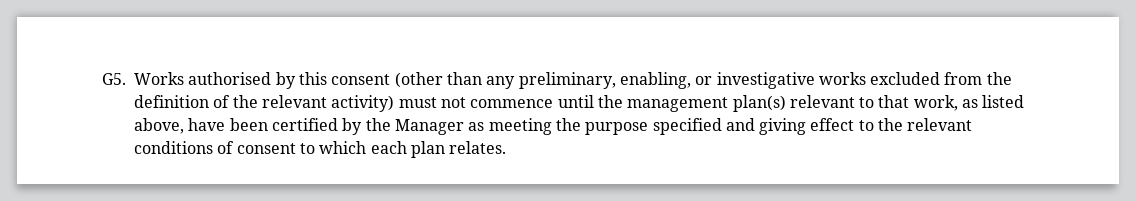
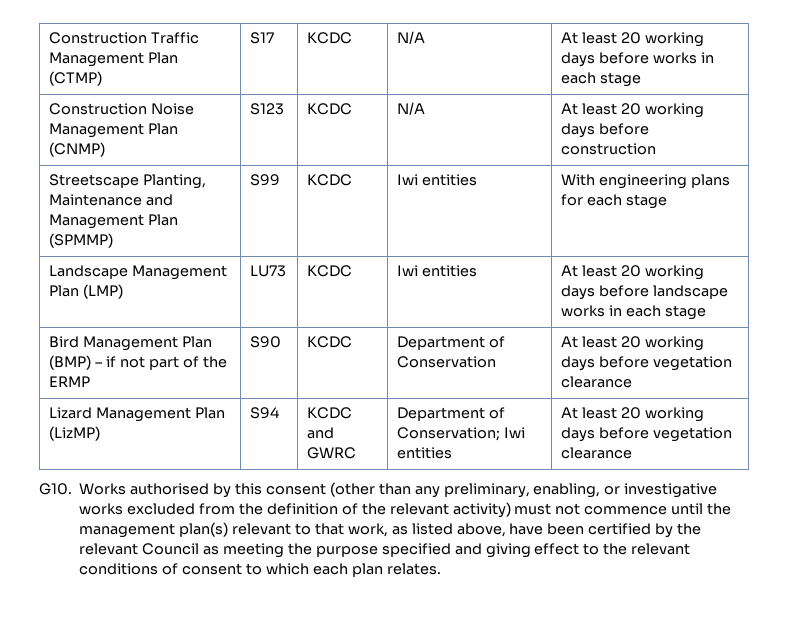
[102,73,126,85] G5. -> [49,32,200,44] [49,52,179,67] [49,71,103,86] [250,32,275,44] [307,32,353,44] [397,31,426,44] [561,32,704,47] [561,52,714,67] [561,72,642,87] [49,103,195,115] [49,123,179,138] [49,142,106,157] [250,103,285,115] [307,103,353,115] [397,102,426,115] [561,103,704,118] [561,123,650,138] [561,143,657,155] [49,174,207,189] [49,194,174,206] [49,214,179,229] [49,233,114,248] [250,174,281,186] [307,174,353,186] [397,174,478,186] [561,174,731,189] [561,194,668,209] [49,265,228,280] [49,284,124,299] [250,265,287,277] [307,265,353,277] [397,265,478,277] [561,265,704,280] [561,285,729,300] [561,305,706,320] [49,336,213,351] [49,355,227,370] [49,376,91,387] [250,336,282,348] [307,336,353,348] [397,336,506,350] [397,356,497,368] [561,336,704,351] [561,356,733,371] [561,376,633,388] [49,407,226,422] [49,426,101,441] [250,407,280,419] [307,407,353,419] [307,427,335,439] [307,447,357,459] [397,407,506,421] [397,427,526,441] [397,447,453,459] [561,407,704,422] [561,427,733,442] [561,447,633,459] [39,483,72,495] Construction Traffic Management Plan (CTMP) | S17 | KCDC | N/A | At least 20 working days before works in each stage // Construction Noise Management Plan (CNMP) | S123 | KCDC | N/A | At least 20 working days before construction // Streetscape Planting, Maintenance and Management Plan (SPMMP) | S99 | KCDC | Iwi entities | With engineering plans for each stage // Landscape Management Plan (LMP) | LU73 | KCDC | Iwi entities | At least 20 working days before landscape works in each stage // Bird Management Plan (BMP) – if not part of the ERMP | S90 | KCDC | Department of Conservation | At least 20 working days before vegetation clearance // Lizard Management Plan (LizMP) | S94 | KCDC and GWRC | Department of Conservation; Iwi entities | At least 20 working days before vegetation clearance // G10.
[394,119,464,135] Manager -> [79,543,200,555] relevant Council

